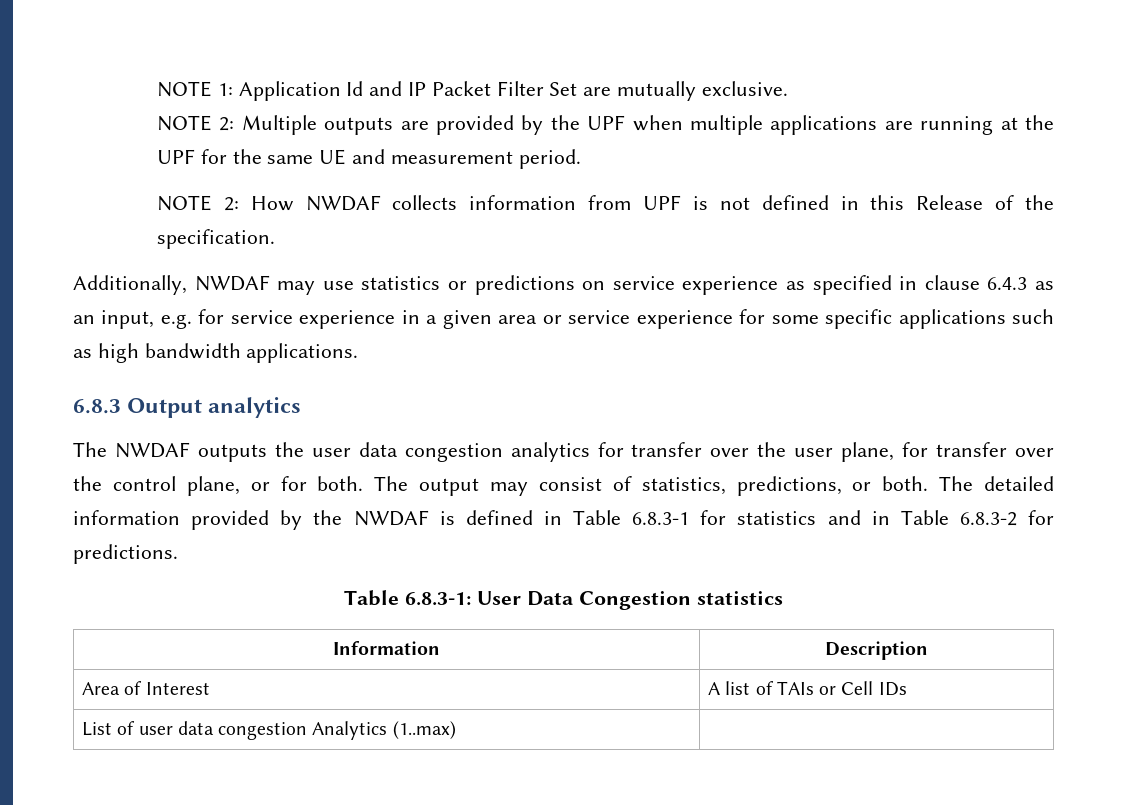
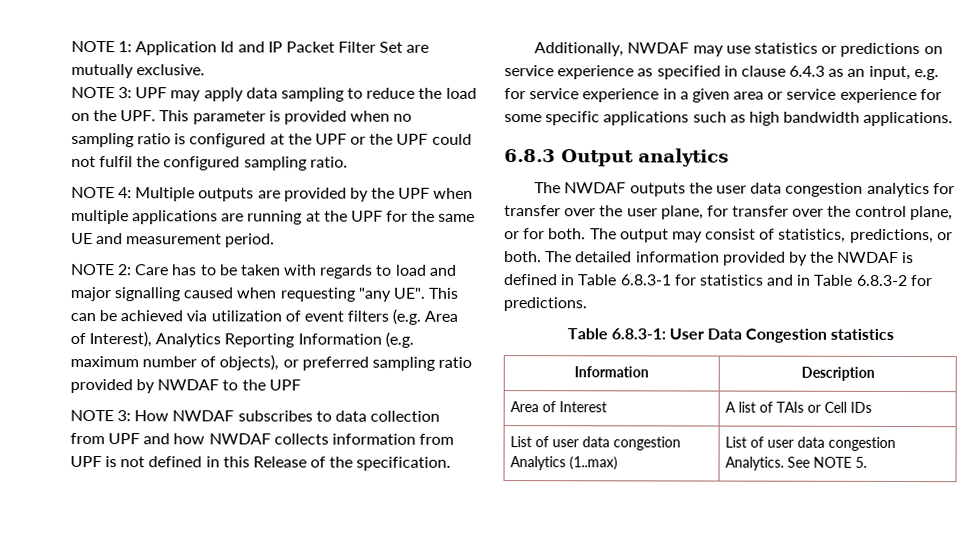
[219,117,235,131] 2: -> [117,87,477,102] [70,110,413,125] [70,132,472,148] [70,155,348,171] [70,186,132,199] 3: UPF may apply data sampling to reduce the load on the UPF. This parameter is provided when no sampling ratio is configured at the UPF or the UPF could not fulfil the configured sampling ratio. // NOTE 4:
[250,196,294,211] How -> [135,264,457,279] [69,286,459,302] [69,308,459,325] [69,331,414,348] [69,354,473,371] [69,378,301,394] [69,409,441,422] [69,432,206,445] Care has to be taken with regards to load and major signalling caused when requesting "any UE". This can be achieved via utilization of event filters (e.g. Area of Interest), Analytics Reporting Information (e.g. maximum number of objects), or preferred sampling ratio provided by NWDAF to the UPF // NOTE 3: How NWDAF subscribes to data collection from UPF and how
(456, 730) none -> [725,436,897,451] [725,456,868,471] List of user data congestion Analytics. See NOTE 5.

